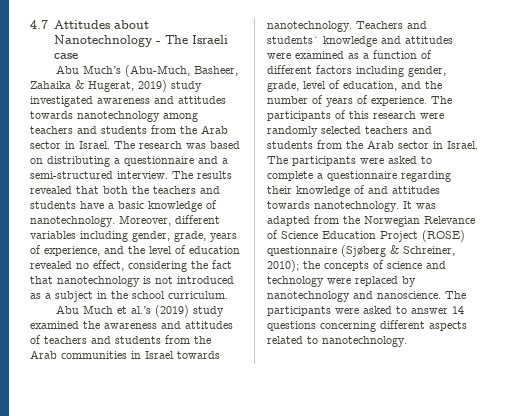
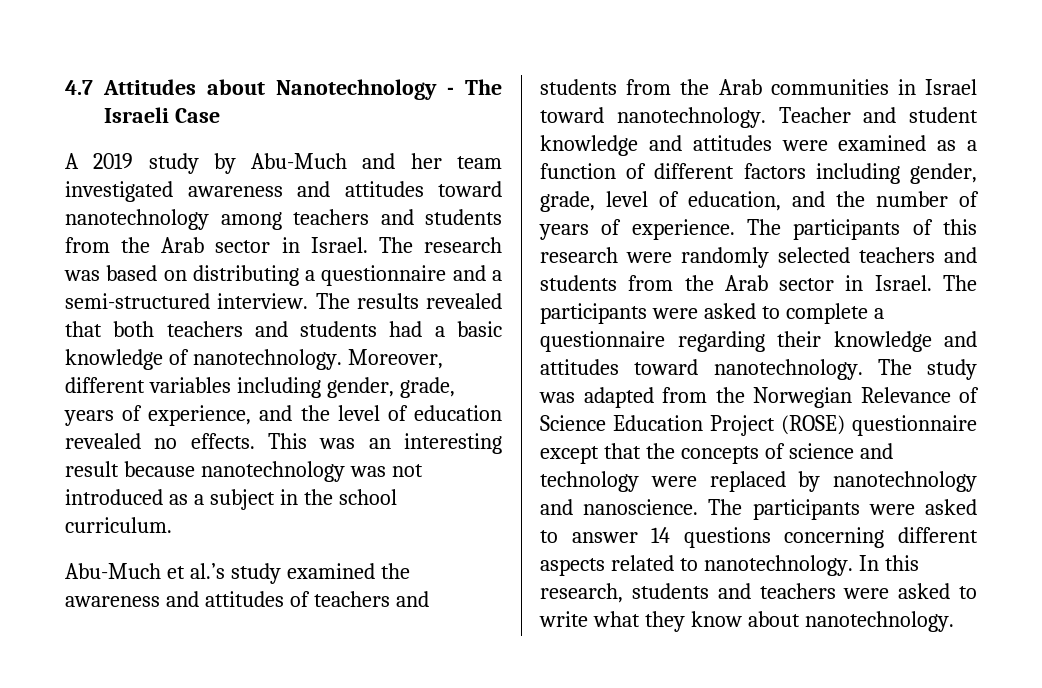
[53,53,78,59] [56,65,239,77] [30,80,202,92] case // Abu Much’s (Abu-Much, Basheer, Zahaika & Hugerat, 2019) study -> [174,108,220,123] [65,153,502,174] Case // A 2019 study by Abu-Much and her team
[30,111,73,119] towards -> [438,181,502,197] toward
[132,186,220,194] [30,201,104,209] the teachers and students have -> [166,321,423,337] teachers and students had
[93,260,232,272] [30,276,151,287] effect, considering the fact that nanotechnology is -> [190,433,502,454] [65,461,386,482] effects. This was an interesting result because nanotechnology was
[56,305,114,314] Abu Much -> [65,563,161,579] Abu-Much
[155,305,190,317] (2019) -> (225, 571) none
[177,351,220,359] [267,21,427,32] [267,36,319,44] towards nanotechnology. Teachers and students` -> [540,107,978,128] toward nanotechnology. Teacher and student
[354,185,440,194] [267,201,412,212] of and attitudes towards nanotechnology. It -> [944,331,977,347] [540,359,977,380] and attitudes toward nanotechnology. The study
[341,245,455,257] [267,260,299,272] (Sjøberg & Schreiner, 2010); -> [540,443,641,464] except that
(407, 341) none -> [858,555,919,571] [540,583,977,603] [539,611,954,632] In this research, students and teachers were asked to write what they know about nanotechnology.

